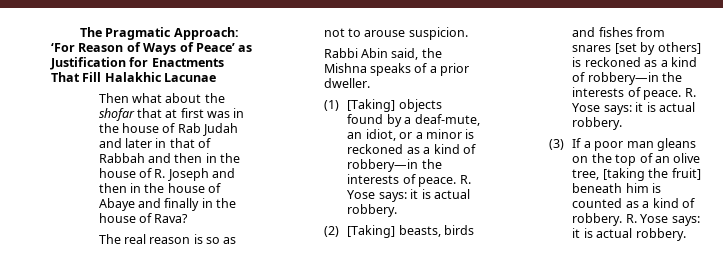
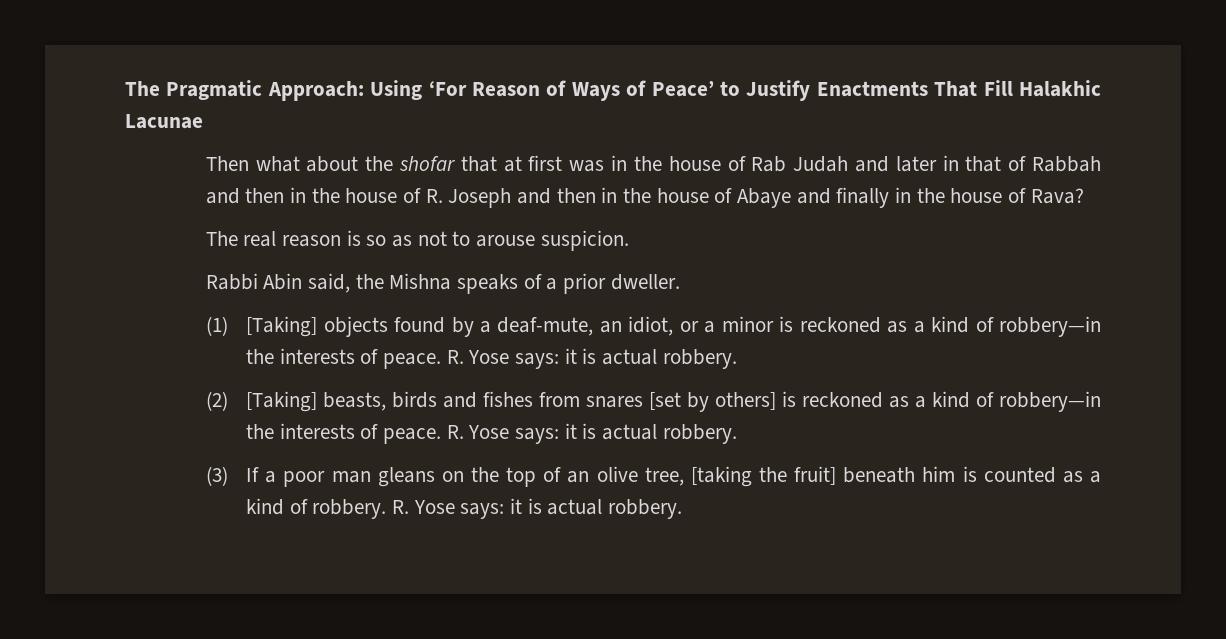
(239, 33) none -> [370,80,423,100] Using
[238,45,253,52] [50,57,149,70] as Justification for -> [719,80,811,101] to Justify

